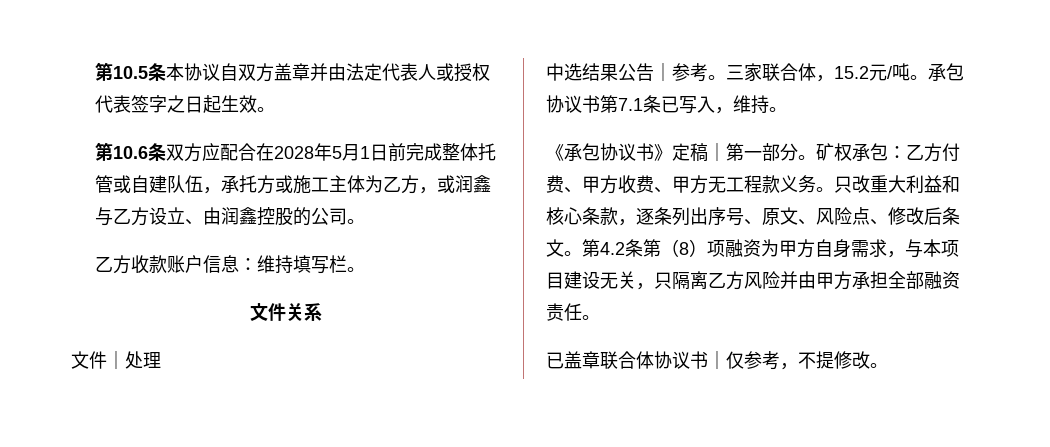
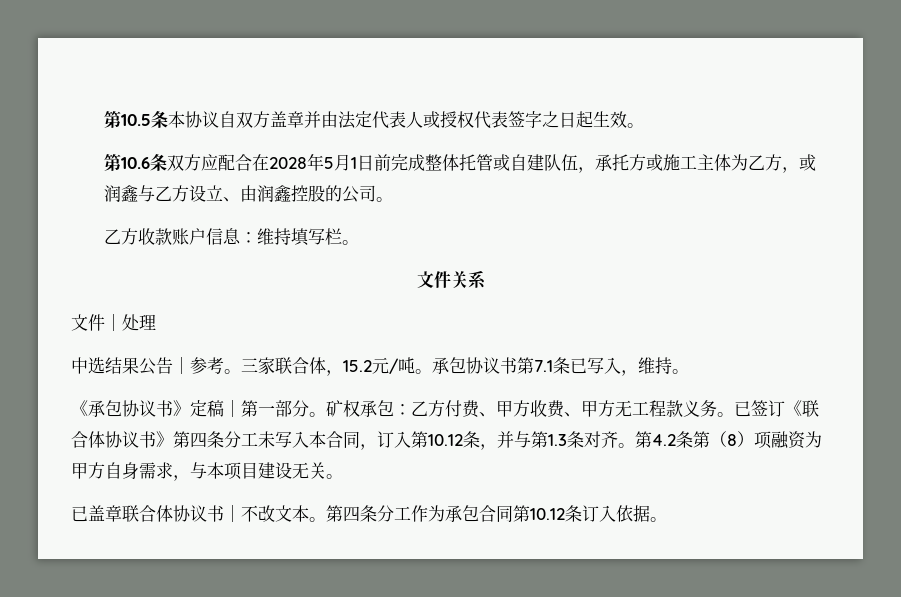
[834,175,960,193] [546,207,960,226] [546,239,564,257] 只改重大利益和核心条款，逐条列出序号、原文、风险点、修改后条文 -> [734,400,819,417] [71,431,618,450] 已签订《联合体协议书》第四条分工未写入本合同，订入第10.12条，并与第1.3条对齐
[636,271,960,290] [546,303,582,321] ，只隔离乙方风险并由甲方承担全部融资责任 -> (326, 470) none
[726,351,870,370] 仅参考，不提修改 -> [241,505,650,522] 不改文本。第四条分工作为承包合同第10.12条订入依据

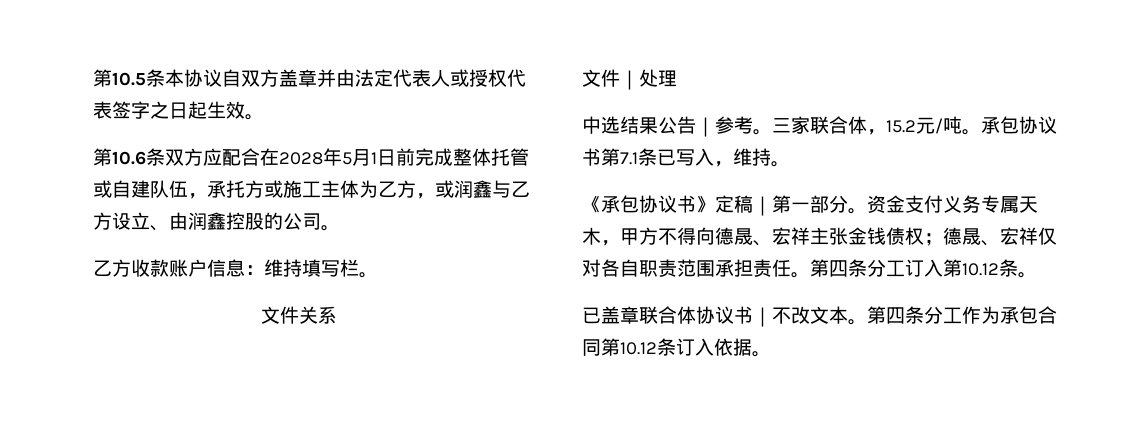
[326,400,819,418] [71,431,822,450] [71,462,326,481] 矿权承包：乙方付费、甲方收费、甲方无工程款义务。已签订《联合体协议书》第四条分工未写入本合同，订入第10.12条，并与第1.3条对齐。第4.2条第（8）项融资为甲方自身需求，与本项目建设无关 -> [867,195,1038,213] [582,227,1057,246] [582,259,1018,278] 资金支付义务专属天木，甲方不得向德晟、宏祥主张金钱债权；德晟、宏祥仅对各自职责范围承担责任。第四条分工订入第10.12条

